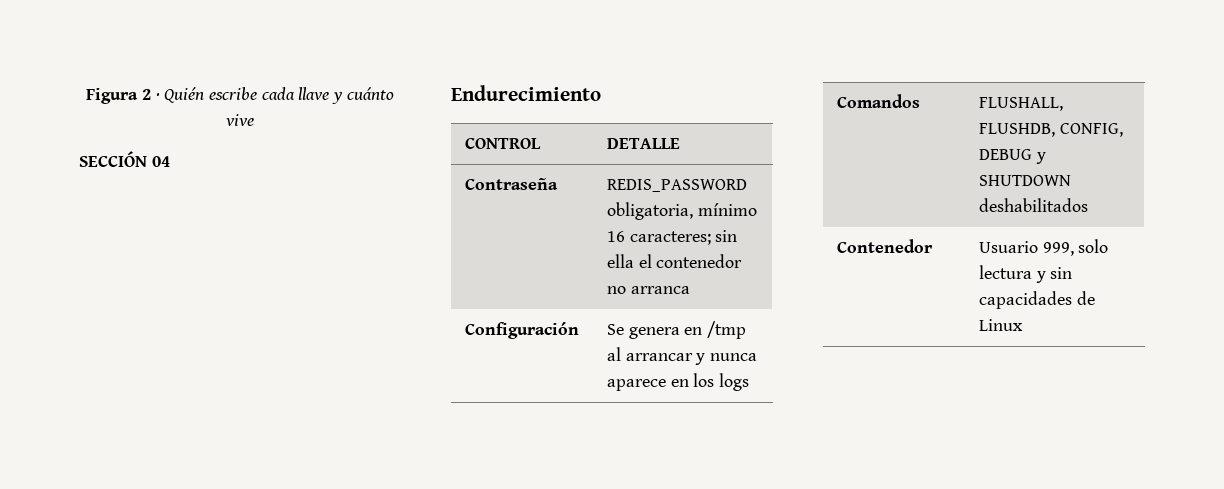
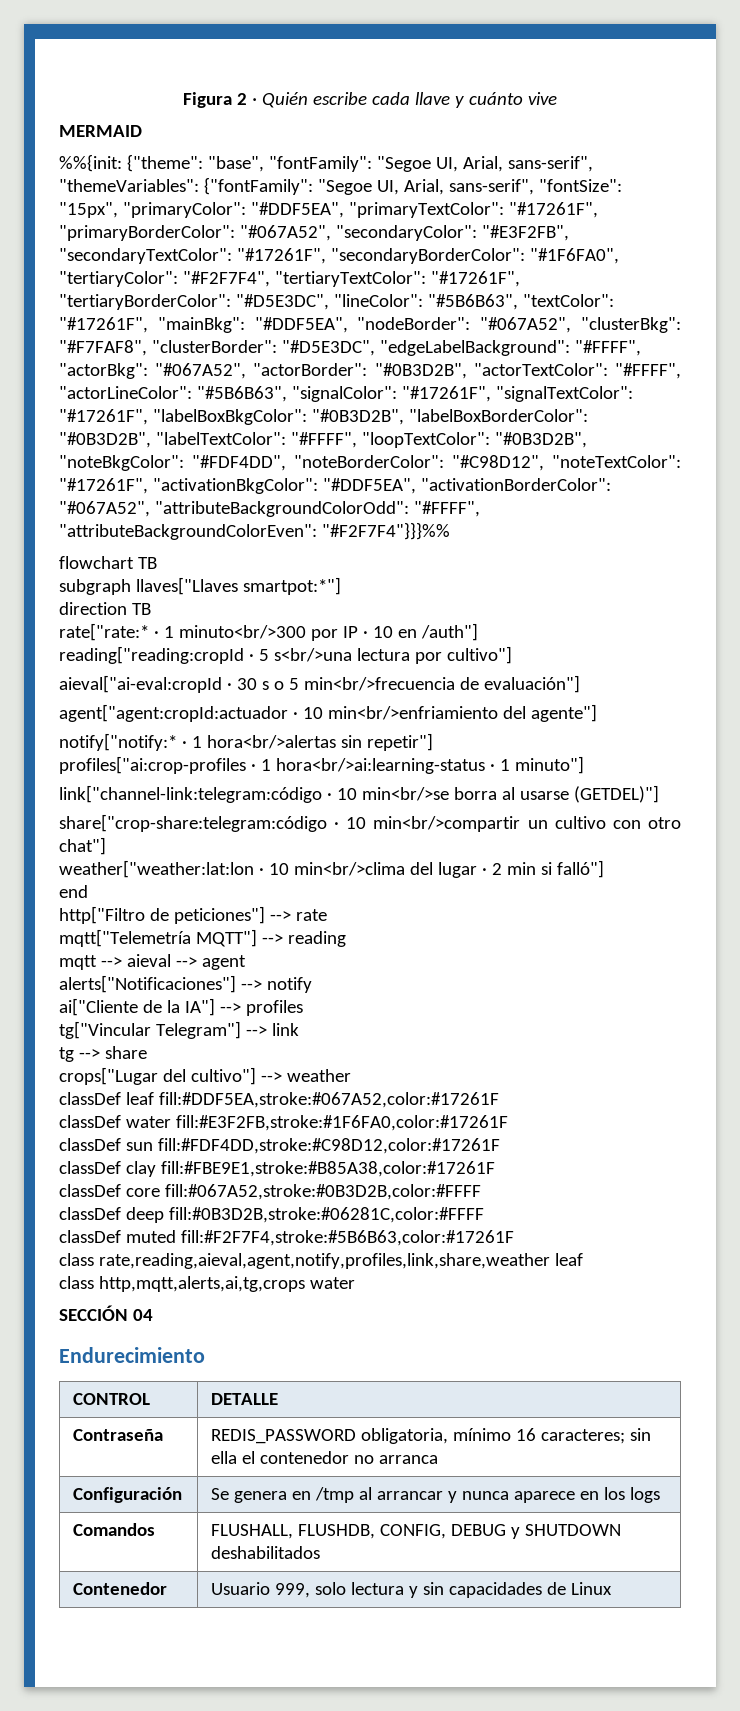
(254, 120) none -> [59,125,142,137] [59,154,593,172] [59,177,622,195] [59,202,598,218] [59,225,569,241] [59,248,619,264] [59,271,520,287] [59,294,614,310] [59,317,681,333] [59,340,641,356] [59,363,681,379] [59,386,633,402] [59,409,588,425] [59,432,587,448] [59,455,681,471] [59,478,611,494] [59,501,480,517] [59,522,450,540] [59,556,157,569] [59,577,341,595] [59,602,151,615] [59,623,478,641] [59,646,512,664] [59,675,580,693] [59,704,597,722] [59,733,433,751] [59,756,584,774] [59,785,659,803] [59,814,681,832] [59,837,106,855] [59,860,604,878] [59,885,88,898] [59,906,327,924] [59,929,346,947] [59,954,246,970] [59,975,312,993] [59,998,303,1016] [59,1021,299,1039] [59,1046,147,1062] [59,1067,351,1085] [59,1092,499,1108] [59,1115,508,1131] [59,1138,500,1154] [59,1161,495,1177] [59,1184,481,1200] [59,1207,484,1223] [59,1230,514,1246] [59,1253,583,1269] [59,1276,355,1292] // MERMAID // %%{init: {"theme": "base", "fontFamily": "Segoe UI, Arial, sans-serif", "themeVariables": {"fontFamily": "Segoe UI, Arial, sans-serif", "fontSize": "15px", "primaryColor": "#DDF5EA", "primaryTextColor": "#17261F", "primaryBorderColor": "#067A52", "secondaryColor": "#E3F2FB", "secondaryTextColor": "#17261F", "secondaryBorderColor": "#1F6FA0", "tertiaryColor": "#F2F7F4", "tertiaryTextColor": "#17261F", "tertiaryBorderColor": "#D5E3DC", "lineColor": "#5B6B63", "textColor": "#17261F", "mainBkg": "#DDF5EA", "nodeBorder": "#067A52", "clusterBkg": "#F7FAF8", "clusterBorder": "#D5E3DC", "edgeLabelBackground": "#FFFF", "actorBkg": "#067A52", "actorBorder": "#0B3D2B", "actorTextColor": "#FFFF", "actorLineColor": "#5B6B63", "signalColor": "#17261F", "signalTextColor": "#17261F", "labelBoxBkgColor": "#0B3D2B", "labelBoxBorderColor": "#0B3D2B", "labelTextColor": "#FFFF", "loopTextColor": "#0B3D2B", "noteBkgColor": "#FDF4DD", "noteBorderColor": "#C98D12", "noteTextColor": "#17261F", "activationBkgColor": "#DDF5EA", "activationBorderColor": "#067A52", "attributeBackgroundColorOdd": "#FFFF", "attributeBackgroundColorEven": "#F2F7F4"}}}%% // flowchart TB // subgraph llaves["Llaves smartpot:*"] // direction TB // rate["rate:* · 1 minuto<br/>300 por IP · 10 en /auth"] // reading["reading:cropId · 5 s<br/>una lectura por cultivo"] // aieval["ai-eval:cropId · 30 s o 5 min<br/>frecuencia de evaluación"] // agent["agent:cropId:actuador · 10 min<br/>enfriamiento del agente"] // notify["notify:* · 1 hora<br/>alertas sin repetir"] // profiles["ai:crop-profiles · 1 hora<br/>ai:learning-status · 1 minuto"] // link["channel-link:telegram:código · 10 min<br/>se borra al usarse (GETDEL)"] // share["crop-share:telegram:código · 10 min<br/>compartir un cultivo con otro chat"] // weather["weather:lat:lon · 10 min<br/>clima del lugar · 2 min si falló"] // end // http["Filtro de peticiones"] --> rate // mqtt["Telemetría MQTT"] --> reading // mqtt --> aieval --> agent // alerts["Notificaciones"] --> notify // ai["Cliente de la IA"] --> profiles // tg["Vincular Telegram"] --> link // tg --> share // crops["Lugar del cultivo"] --> weather // classDef leaf fill:#DDF5EA,stroke:#067A52,color:#17261F // classDef water fill:#E3F2FB,stroke:#1F6FA0,color:#17261F // classDef sun fill:#FDF4DD,stroke:#C98D12,color:#17261F // classDef clay fill:#FBE9E1,stroke:#B85A38,color:#17261F // classDef core fill:#067A52,stroke:#0B3D2B,color:#FFFF // classDef deep fill:#0B3D2B,stroke:#06281C,color:#FFFF // classDef muted fill:#F2F7F4,stroke:#5B6B63,color:#17261F // class rate,reading,aieval,agent,notify,profiles,link,share,weather leaf // class http,mqtt,alerts,ai,tg,crops water

